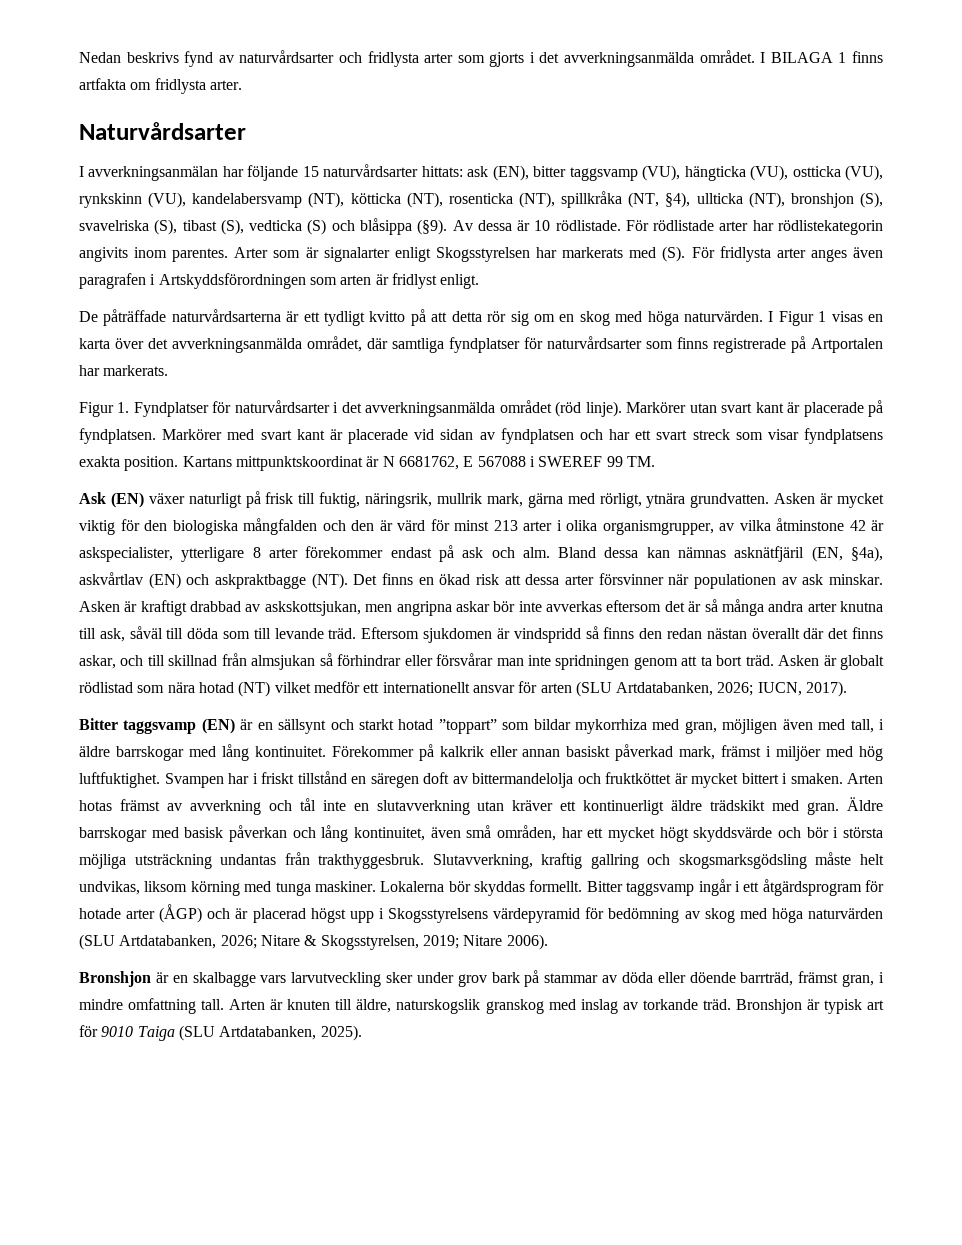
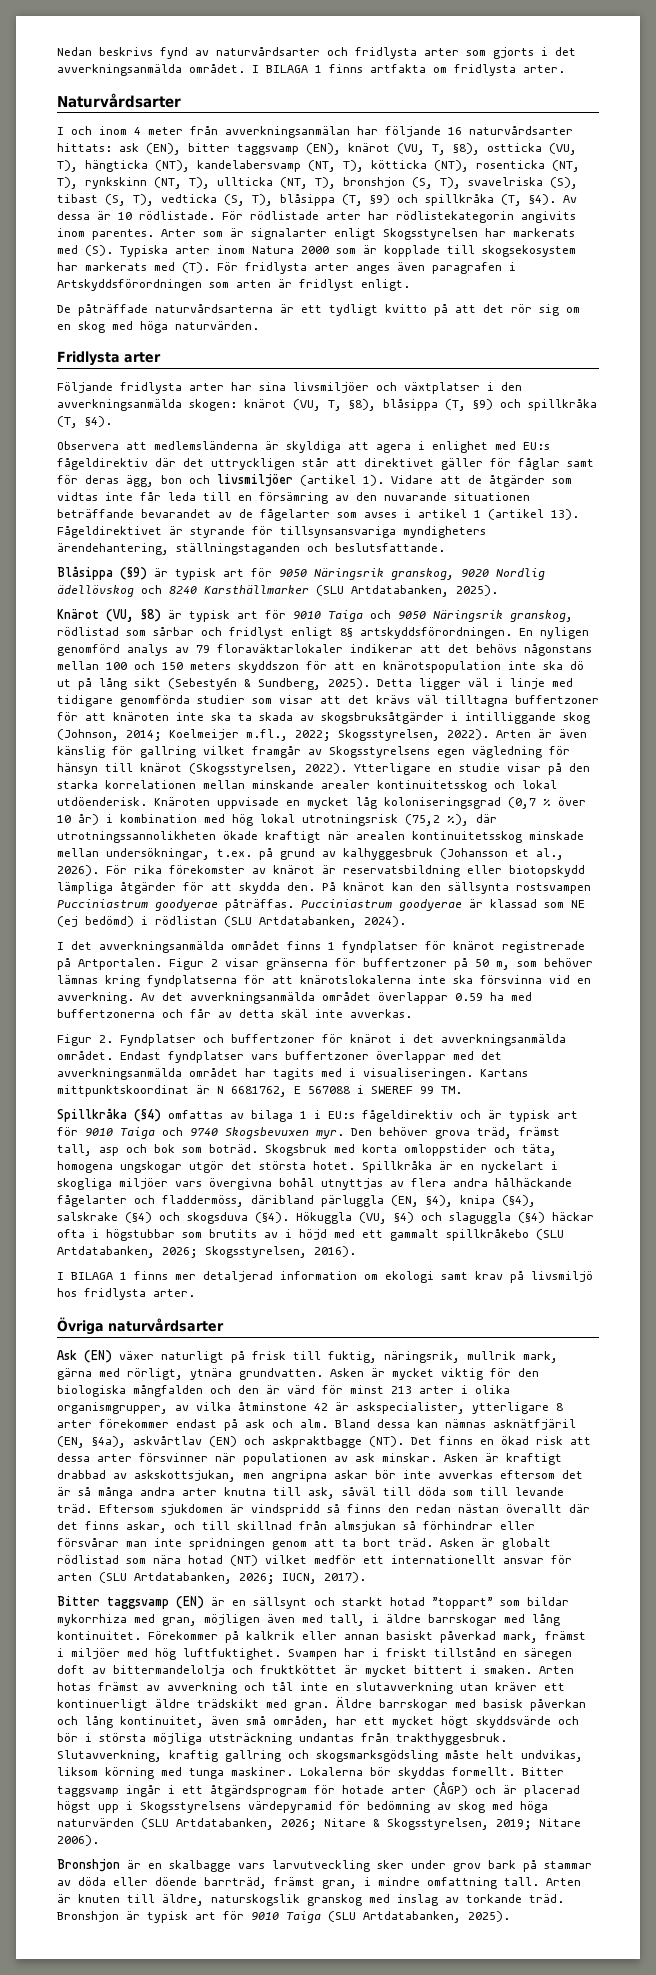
(84, 171) none -> [71,126,218,135] och inom 4 meter från
[302,166,319,177] 15 -> [448,127,462,135] 16
[642,165,884,181] [79,191,883,208] [79,218,448,235] (VU), hängticka (VU), ostticka (VU), rynkskinn (VU), kandelabersvamp (NT), kötticka (NT), rosenticka (NT), spillkråka (NT, §4), ullticka (NT), bronshjon (S), svavelriska (S), tibast (S), vedticka (S) och blåsippa (§9). -> [306,143,577,155] [57,160,580,172] [57,177,578,189] [57,194,556,206] (EN), knärot (VU, T, §8), ostticka (VU, T), hängticka (NT), kandelabersvamp (NT, T), kötticka (NT), rosenticka (NT, T), rynkskinn (NT, T), ullticka (NT, T), bronshjon (S, T), svavelriska (S), tibast (S, T), vedticka (S, T), blåsippa (T, §9) och spillkråka (T, §4).
(686, 254) none -> [120,245,576,257] [57,262,210,273] Typiska arter inom Natura 2000 som är kopplade till skogsekosystem har markerats med (T).
[451,311,482,322] detta -> [483,304,504,313] det
[768,311,883,326] [79,336,883,353] [79,365,169,376] [79,400,884,417] [79,428,883,444] [79,456,179,471] I Figur 1 visas en karta över det avverkningsanmälda området, där samtliga fyndplatser för naturvårdsarter som finns registrerade på Artportalen har markerats. // Figur 1. Fyndplatser för naturvårdsarter i det avverkningsanmälda området (röd linje). Markörer utan svart kant är placerade på fyndplatsen. Markörer med svart kant är placerade vid sidan av fyndplatsen och har ett svart streck som visar fyndplatsens exakta position. -> [57,351,161,366] [57,382,522,394] [57,399,597,411] [57,416,112,428] [57,441,550,453] [57,458,594,470] [57,474,572,487] [57,492,530,504] [57,509,579,521] [57,526,486,538] [57,543,445,555] [57,566,545,580] [57,585,498,597] [57,609,573,622] [57,627,589,639] [57,644,592,656] [57,661,584,673] [57,677,573,690] [57,695,599,707] [57,712,590,724] [57,729,587,741] [57,746,570,758] [57,763,590,775] [57,780,557,792] [57,797,586,809] [57,814,497,826] [57,831,584,843] [57,848,564,860] [57,865,585,877] [57,882,591,894] [57,899,585,911] [57,916,406,928] [57,941,585,953] [57,958,593,970] [57,975,591,987] [57,992,532,1004] [57,1009,412,1018] [57,1034,566,1046] [57,1051,502,1063] [57,1068,473,1080] // Fridlysta arter // Följande fridlysta arter har sina livsmiljöer och växtplatser i den avverkningsanmälda skogen: knärot (VU, T, §8), blåsippa (T, §9) och spillkråka (T, §4). // Observera att medlemsländerna är skyldiga att agera i enlighet med EU:s fågeldirektiv där det uttryckligen står att direktivet gäller för fåglar samt för deras ägg, bon och livsmiljöer (artikel 1). Vidare att de åtgärder som vidtas inte får leda till en försämring av den nuvarande situationen beträffande bevarandet av de fågelarter som avses i artikel 1 (artikel 13). Fågeldirektivet är styrande för tillsynsansvariga myndigheters ärendehantering, ställningstaganden och beslutsfattande. // Blåsippa (§9) är typisk art för 9050 Näringsrik granskog, 9020 Nordlig ädellövskog och 8240 Karsthällmarker (SLU Artdatabanken, 2025). // Knärot (VU, §8) är typisk art för 9010 Taiga och 9050 Näringsrik granskog, rödlistad som sårbar och fridlyst enligt 8§ artskyddsförordningen. En nyligen genomförd analys av 79 floraväktarlokaler indikerar att det behövs någonstans mellan 100 och 150 meters skyddszon för att en knärotspopulation inte ska dö ut på lång sikt (Sebestyén & Sundberg, 2025). Detta ligger väl i linje med tidigare genomförda studier som visar att det krävs väl tilltagna buffertzoner för att knäroten inte ska ta skada av skogsbruksåtgärder i intilliggande skog (Johnson, 2014; Koelmeijer m.fl., 2022; Skogsstyrelsen, 2022). Arten är även känslig för gallring vilket framgår av Skogsstyrelsens egen vägledning för hänsyn till knärot (Skogsstyrelsen, 2022). Ytterligare en studie visar på den starka korrelationen mellan minskande arealer kontinuitetsskog och lokal utdöenderisk. Knäroten uppvisade en mycket låg koloniseringsgrad (0,7 % över 10 år) i kombination med hög lokal utrotningsrisk (75,2 %), där utrotningssannolikheten ökade kraftigt när arealen kontinuitetsskog minskade mellan undersökningar, t.ex. på grund av kalhyggesbruk (Johansson et al., 2026). För rika förekomster av knärot är reservatsbildning eller biotopskydd lämpliga åtgärder för att skydda den. På knärot kan den sällsynta rostsvampen Pucciniastrum goodyerae påträffas. Pucciniastrum goodyerae är klassad som NE (ej bedömd) i rödlistan (SLU Artdatabanken, 2024). // I det avverkningsanmälda området finns 1 fyndplatser för knärot registrerade på Artportalen. Figur 2 visar gränserna för buffertzoner på 50 m, som behöver lämnas kring fyndplatserna för att knärotslokalerna inte ska försvinna vid en avverkning. Av det avverkningsanmälda området överlappar 0.59 ha med buffertzonerna och får av detta skäl inte avverkas. // Figur 2. Fyndplatser och buffertzoner för knärot i det avverkningsanmälda området. Endast fyndplatser vars buffertzoner överlappar med det avverkningsanmälda området har tagits med i visualiseringen.
(655, 461) none -> [57,1108,578,1122] [57,1127,560,1139] [57,1144,557,1156] [57,1161,558,1173] [57,1178,572,1190] [57,1195,536,1207] [57,1212,594,1224] [57,1229,564,1241] [57,1246,356,1258] [57,1271,593,1283] [57,1288,195,1300] [57,1317,224,1335] // Spillkråka (§4) omfattas av bilaga 1 i EU:s fågeldirektiv och är typisk art för 9010 Taiga och 9740 Skogsbevuxen myr. Den behöver grova träd, främst tall, asp och bok som boträd. Skogsbruk med korta omloppstider och täta, homogena ungskogar utgör det största hotet. Spillkråka är en nyckelart i skogliga miljöer vars övergivna bohål utnyttjas av flera andra hålhäckande fågelarter och fladdermöss, däribland pärluggla (EN, §4), knipa (§4), salskrake (§4) och skogsduva (§4). Hökuggla (VU, §4) och slaguggla (§4) häckar ofta i högstubbar som brutits av i höjd med ett gammalt spillkråkebo (SLU Artdatabanken, 2026; Skogsstyrelsen, 2016). // I BILAGA 1 finns mer detaljerad information om ekologi samt krav på livsmiljö hos fridlysta arter. // Övriga naturvårdsarter

